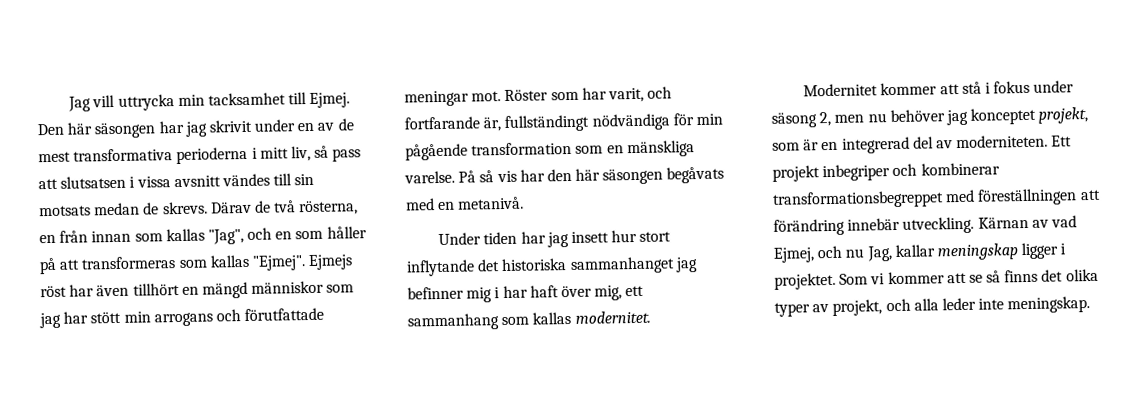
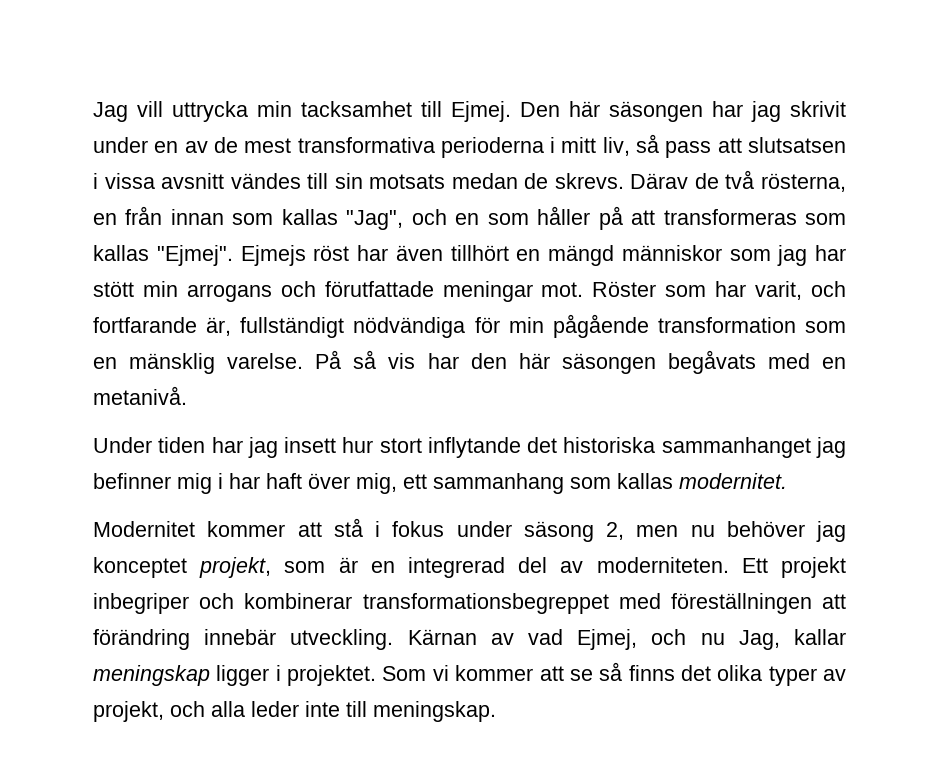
[504,114,590,132] fullständingt -> [240,317,345,338] fullständigt
[626,140,695,158] mänskliga -> [129,353,216,374] mänsklig
(1005, 304) none -> [346,701,367,717] till

